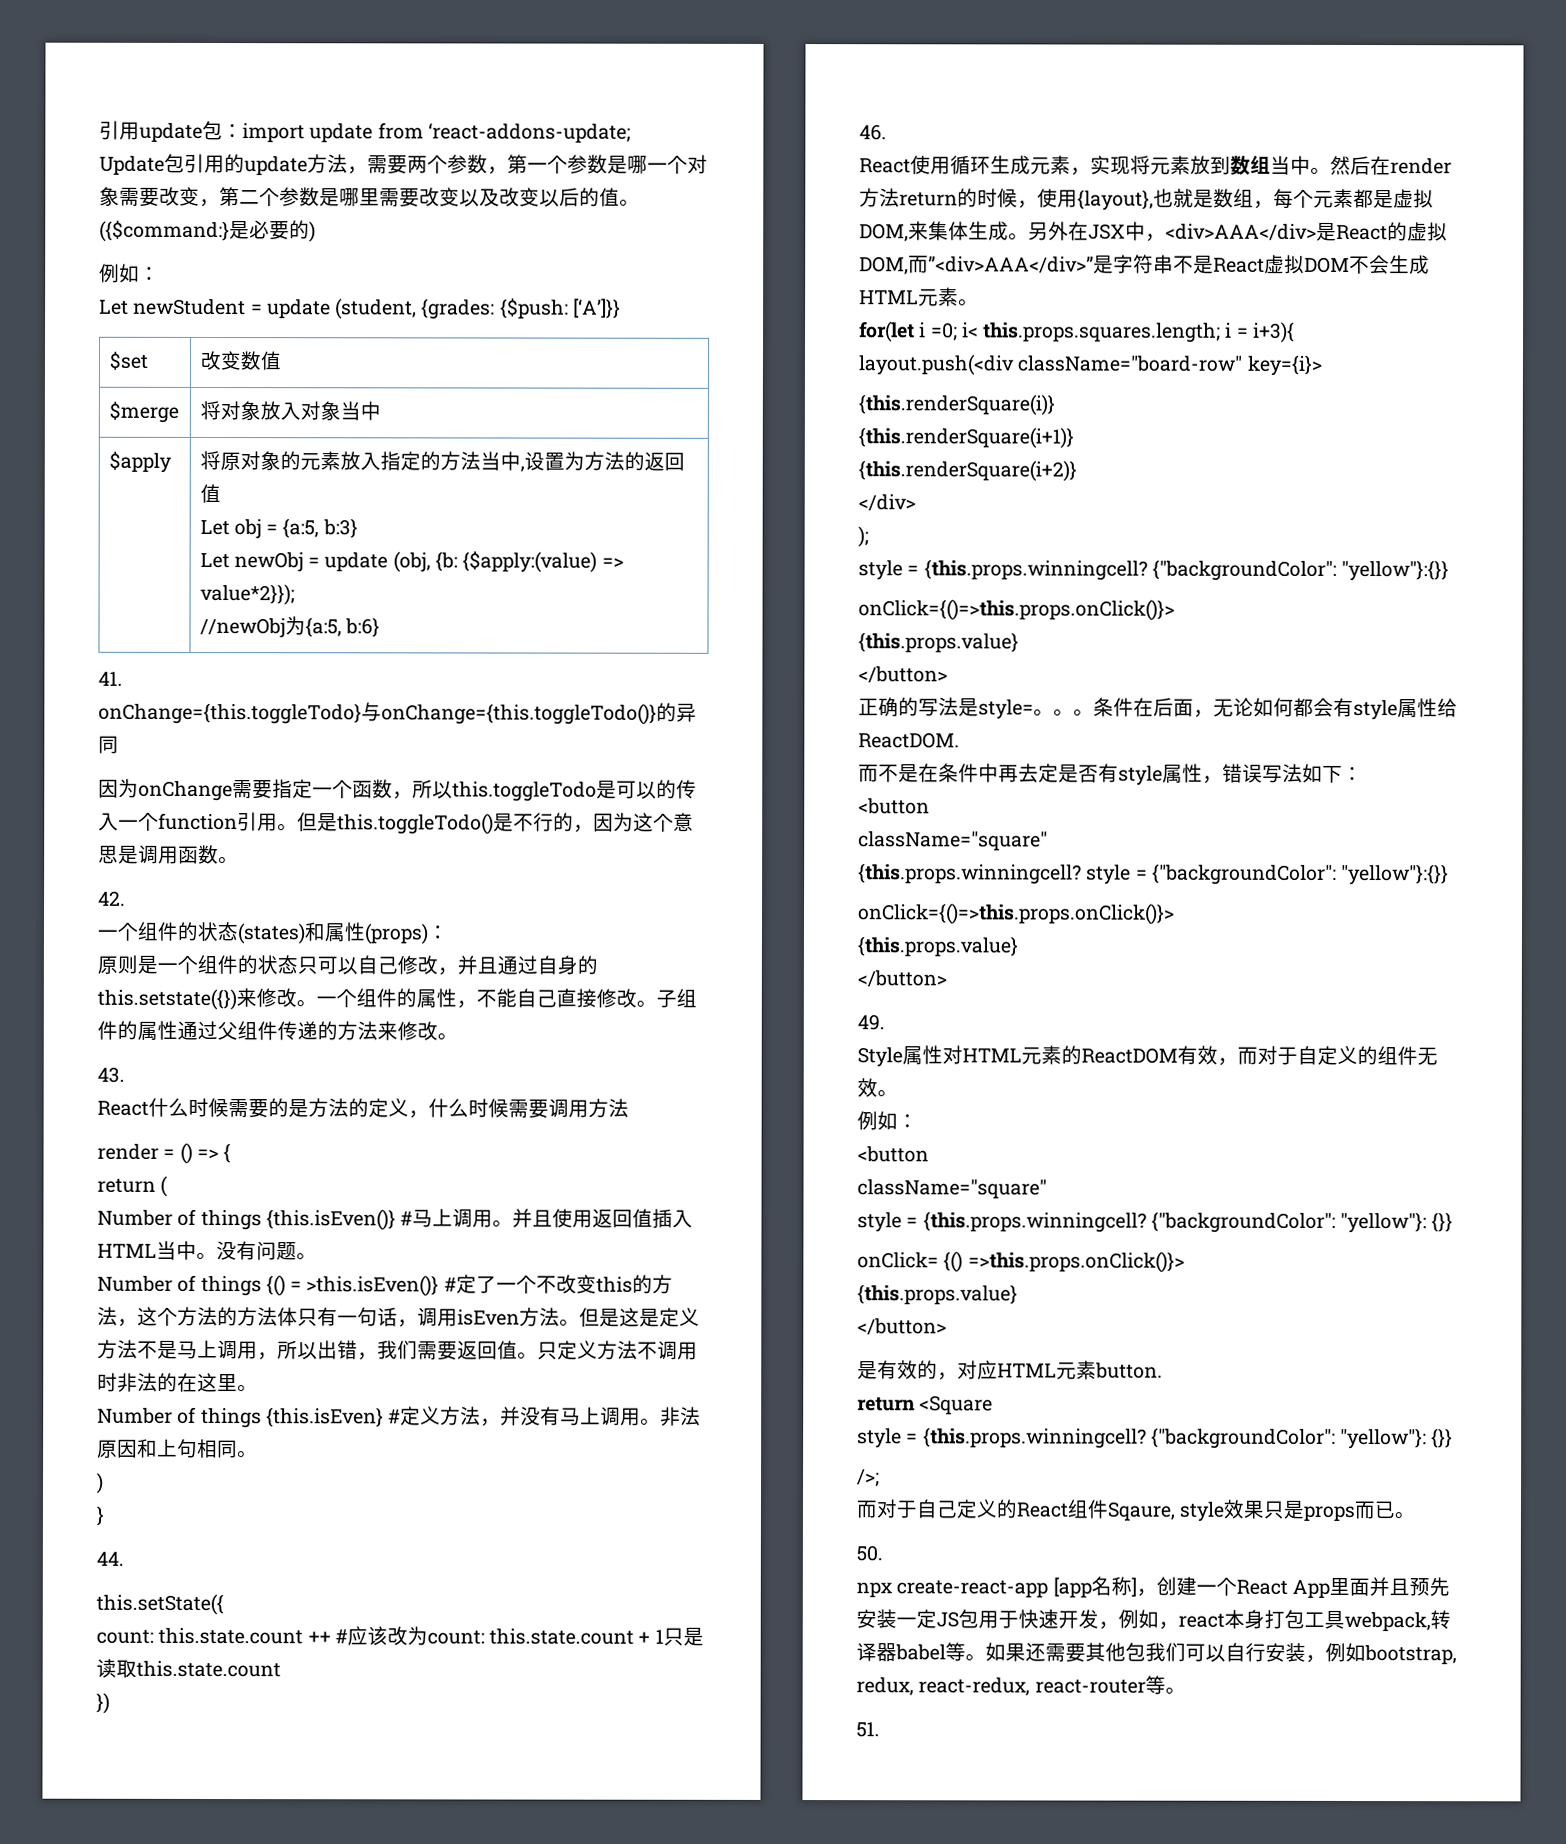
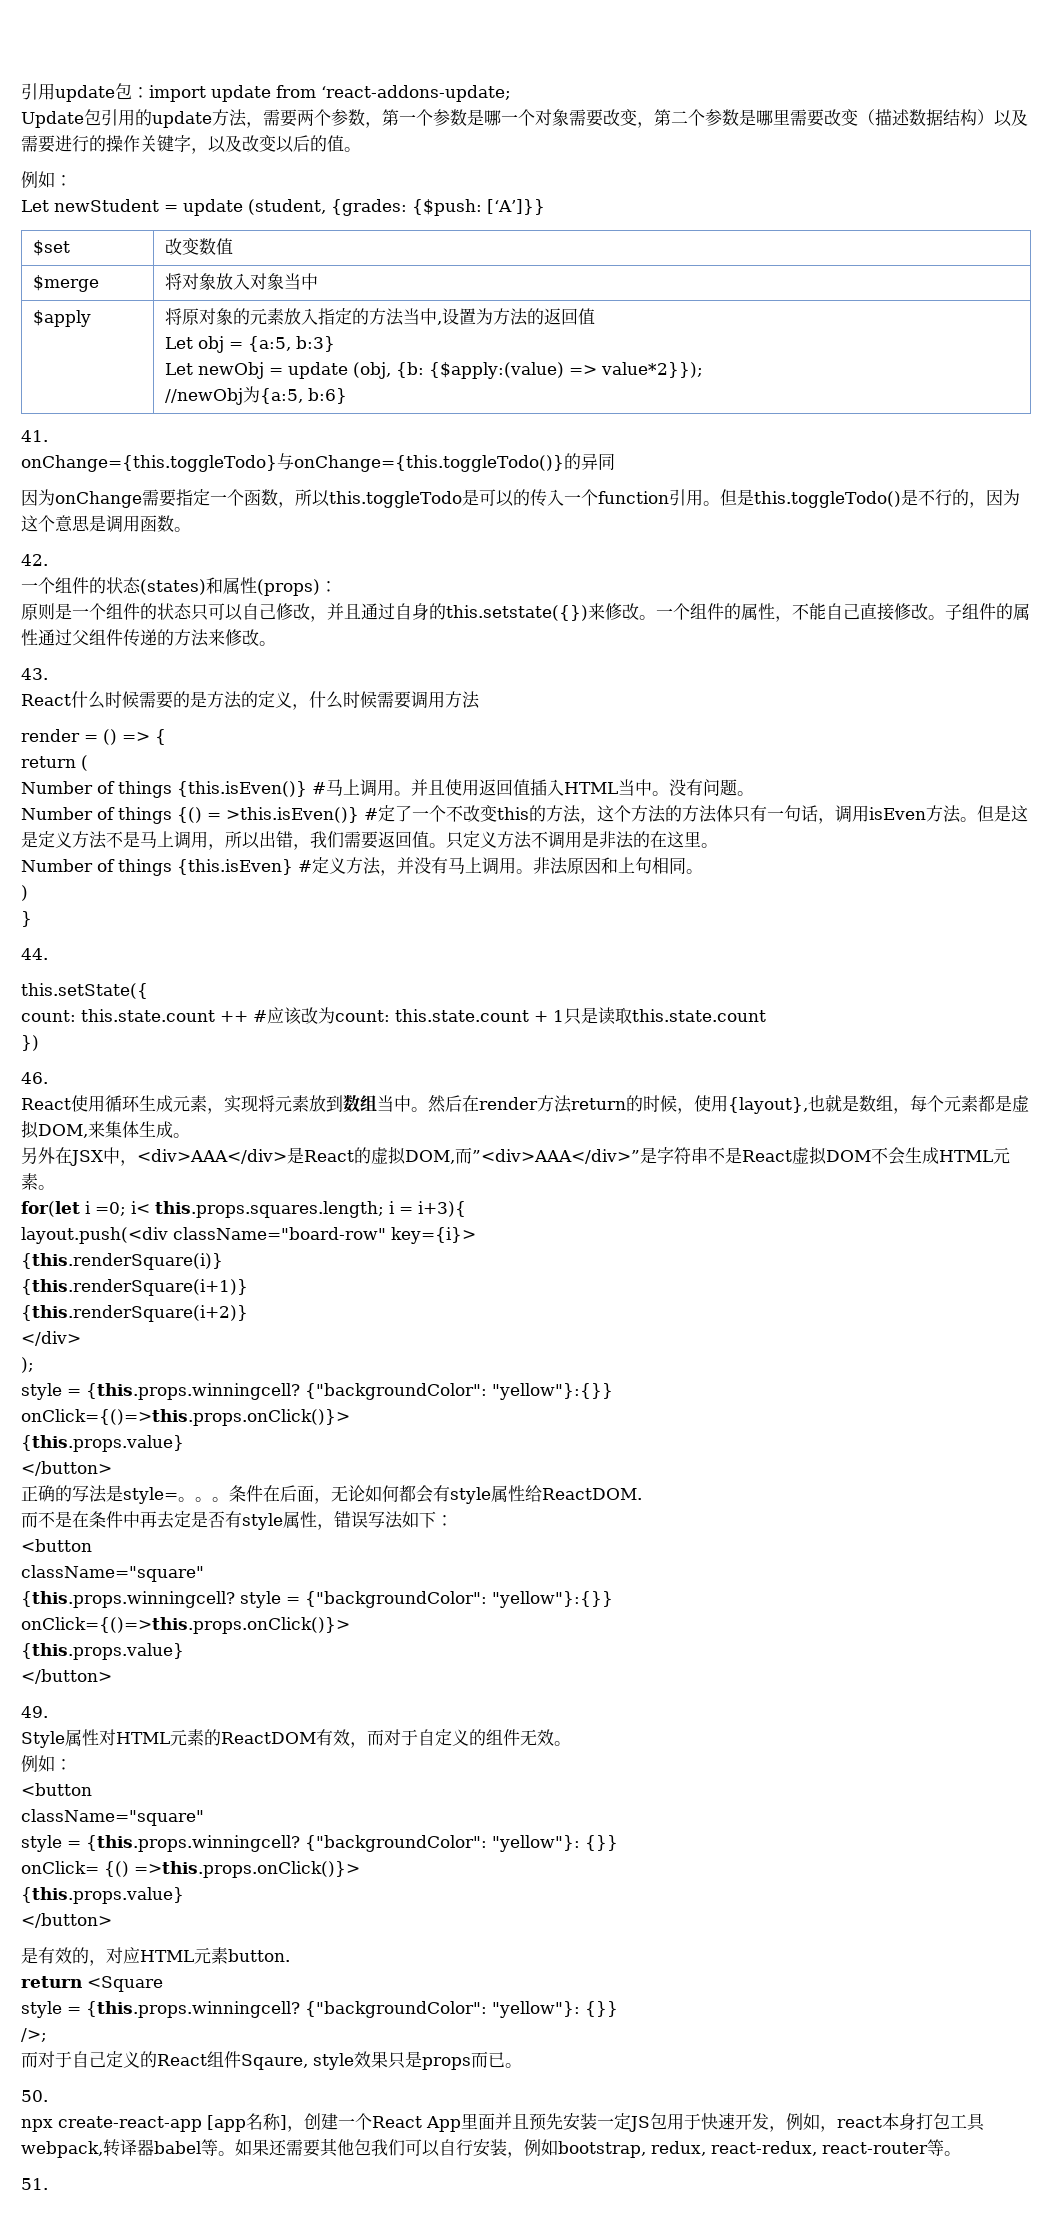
(460, 197) none -> [858,109,1028,127] [21,135,208,154] （描述数据结构）以及需要进行的操作关键字，
[99,219,316,243] ({$command:}是必要的) -> (361, 149) none
[97,1372,118,1392] 时 -> [582,831,599,848] 是
(1029, 236) none -> (190, 1135) //

